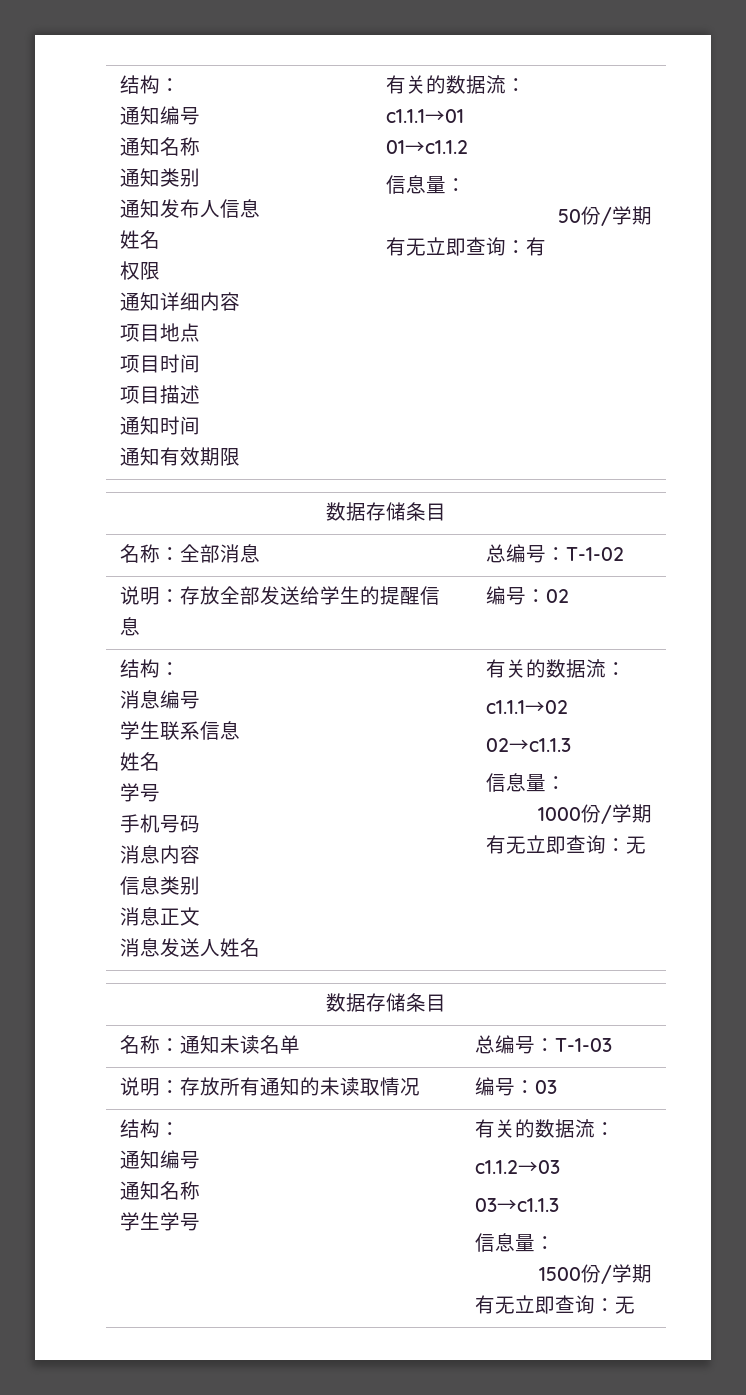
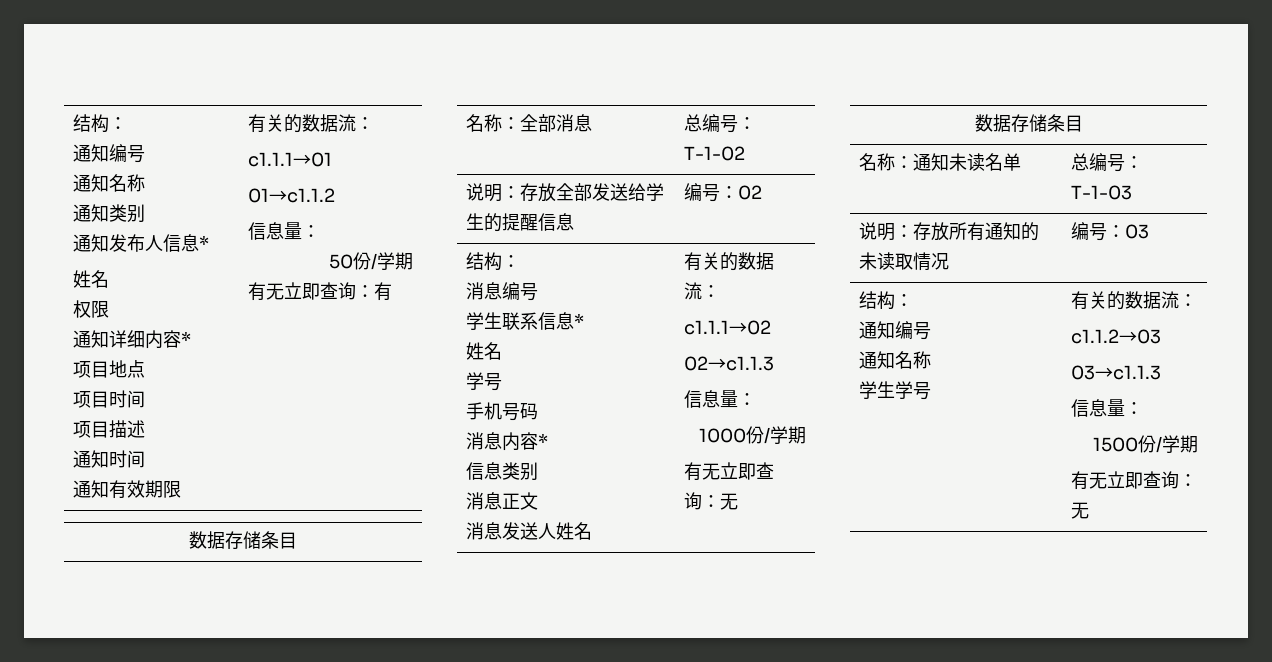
(260, 208) none -> [199,235,210,250] *
(240, 301) none -> [181,331,192,346] *
(240, 730) none -> [574,313,585,328] *
(200, 854) none -> [538,433,549,448] *

